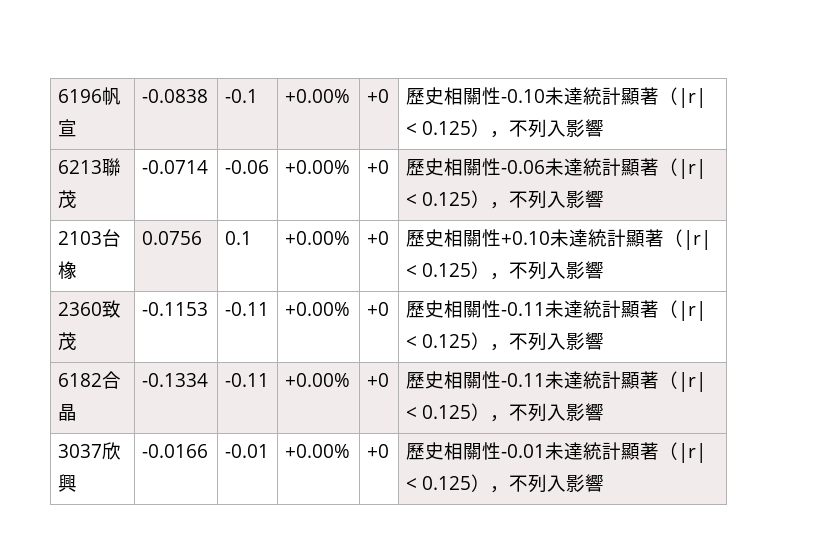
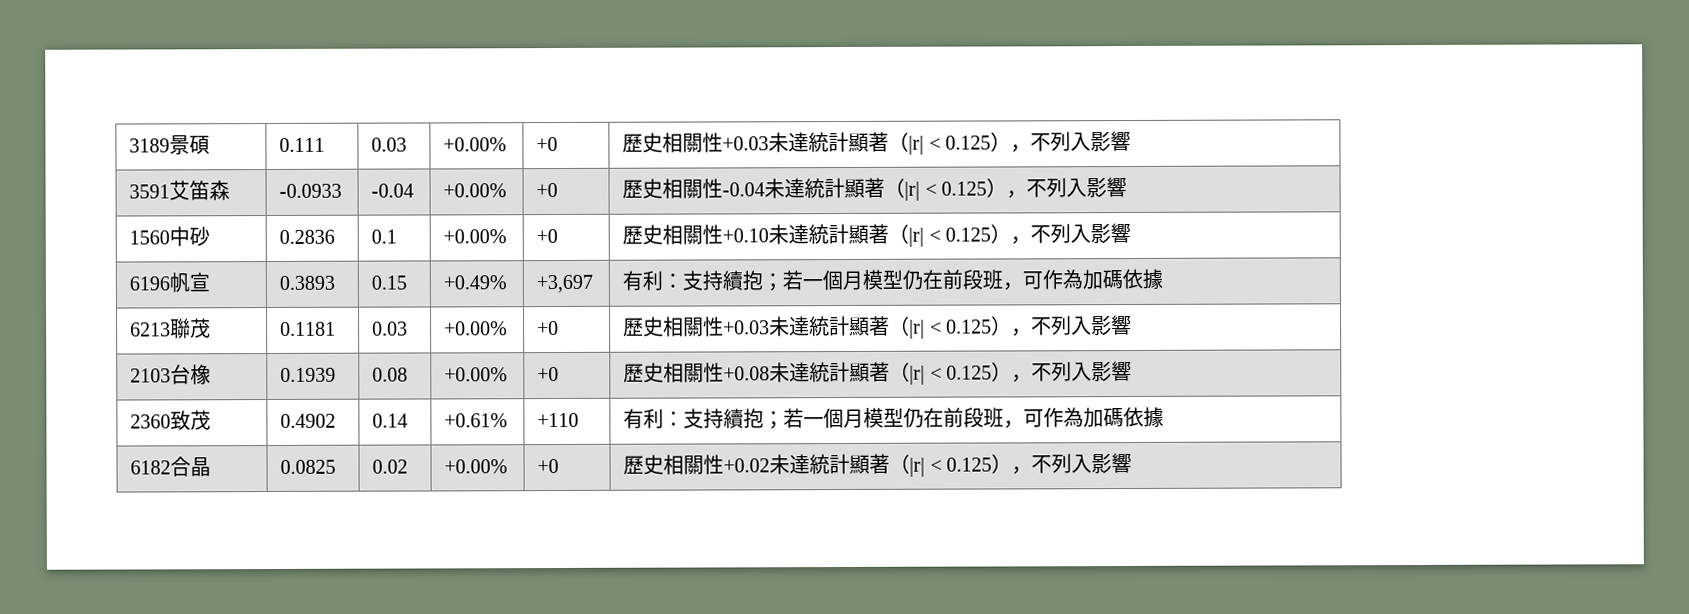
[57,87,121,105] [57,119,77,137] [141,89,208,103] [224,89,258,103] [284,89,350,103] [366,89,389,103] [405,87,545,105] 6196帆宣 | -0.0838 | -0.1 | +0.00% | +0 | 歷史相關性-0.10 -> [129,135,211,155] [279,137,326,152] [371,137,408,152] [443,137,508,152] [536,136,559,152] [622,132,770,153] 3189景碩 | 0.111 | 0.03 | +0.00% | +0 | 歷史相關性+0.03
[57,158,121,176] [57,190,77,209] [141,160,208,174] [224,160,269,174] [284,160,350,174] [366,160,389,174] [405,158,545,176] 6213聯茂 | -0.0714 | -0.06 | +0.00% | +0 | 歷史相關性-0.06 -> [129,180,231,201] [279,183,343,198] [371,183,415,198] [443,183,508,198] [536,182,559,198] [622,178,766,199] 3591艾笛森 | -0.0933 | -0.04 | +0.00% | +0 | 歷史相關性-0.04
[57,229,121,247] [57,261,77,279] [141,231,202,245] 2103台橡 | 0.0756 -> [129,226,211,247] [279,229,336,244] 1560中砂 | 0.2836
[57,300,121,318] [57,332,77,351] [141,302,208,316] [224,302,269,316] [284,302,350,316] [366,302,389,316] [405,300,545,318] 2360致茂 | -0.1153 | -0.11 | +0.00% | +0 | 歷史相關性-0.11 -> [129,272,211,293] [279,275,336,290] [371,275,408,290] [443,275,508,290] [536,274,594,294] [622,268,1164,292] [130,318,212,339] [280,321,337,336] [372,321,409,336] [444,321,509,336] [537,320,560,336] [623,316,771,337] 6196帆宣 | 0.3893 | 0.15 | +0.49% | +3,697 | 有利：支持續抱；若一個月模型仍在前段班，可作為加碼依據 // 6213聯茂 | 0.1181 | 0.03 | +0.00% | +0 | 歷史相關性+0.03
[57,371,121,389] [57,404,77,421] [141,373,208,387] [224,373,269,387] [284,373,350,387] [366,373,389,387] [405,371,545,389] 6182合晶 | -0.1334 | -0.11 | +0.00% | +0 | 歷史相關性-0.11 -> [130,364,212,385] [280,367,337,382] [372,367,409,382] [444,367,509,382] [537,366,560,382] [623,362,771,383] 2103台橡 | 0.1939 | 0.08 | +0.00% | +0 | 歷史相關性+0.08
[57,442,121,460] [57,474,77,492] [141,444,208,458] [224,444,269,458] [284,444,350,458] [366,444,389,458] [405,442,545,460] 3037欣興 | -0.0166 | -0.01 | +0.00% | +0 | 歷史相關性-0.01 -> [130,410,212,431] [280,413,337,428] [372,413,409,428] [444,413,509,428] [537,412,580,428] [623,406,1165,430] [130,456,212,477] [280,459,337,474] [372,459,409,474] [444,459,509,474] [537,458,560,474] [623,454,771,475] 2360致茂 | 0.4902 | 0.14 | +0.61% | +110 | 有利：支持續抱；若一個月模型仍在前段班，可作為加碼依據 // 6182合晶 | 0.0825 | 0.02 | +0.00% | +0 | 歷史相關性+0.02

